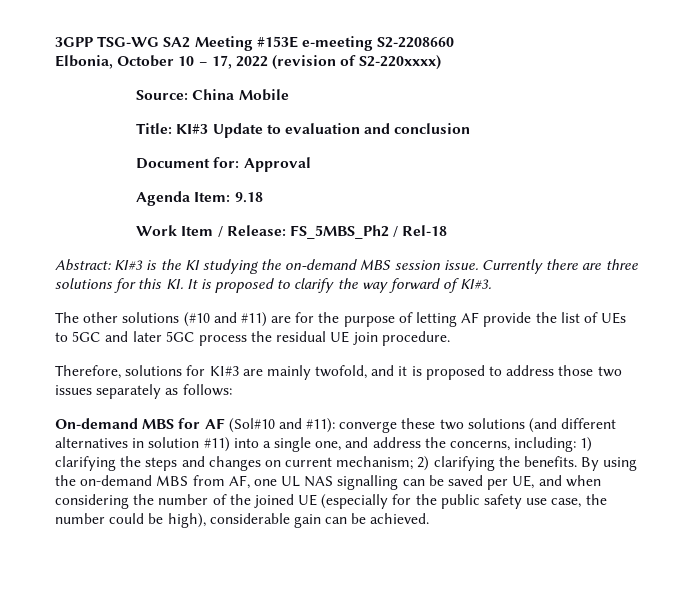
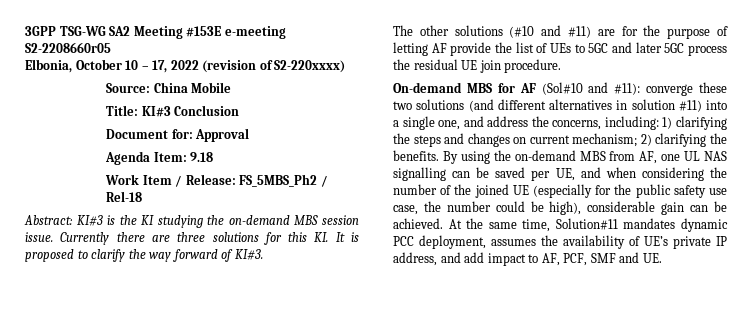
[377,37,455,48] S2-2208660 -> [25,42,111,53] S2-2208660r05
[212,123,471,138] Update to evaluation and conclusion -> [174,105,240,116] Conclusion
[55,365,622,380] [55,384,232,399] // Therefore, solutions for KI#3 are mainly twofold, and it is proposed to address those two issues separately as follows: -> (562, 66) none
(430, 518) none -> [448,218,728,232] [393,235,727,249] [393,252,662,266] At the same time, Solution#11 mandates dynamic PCC deployment, assumes the availability of UE’s private IP address, and add impact to AF, PCF, SMF and UE.

